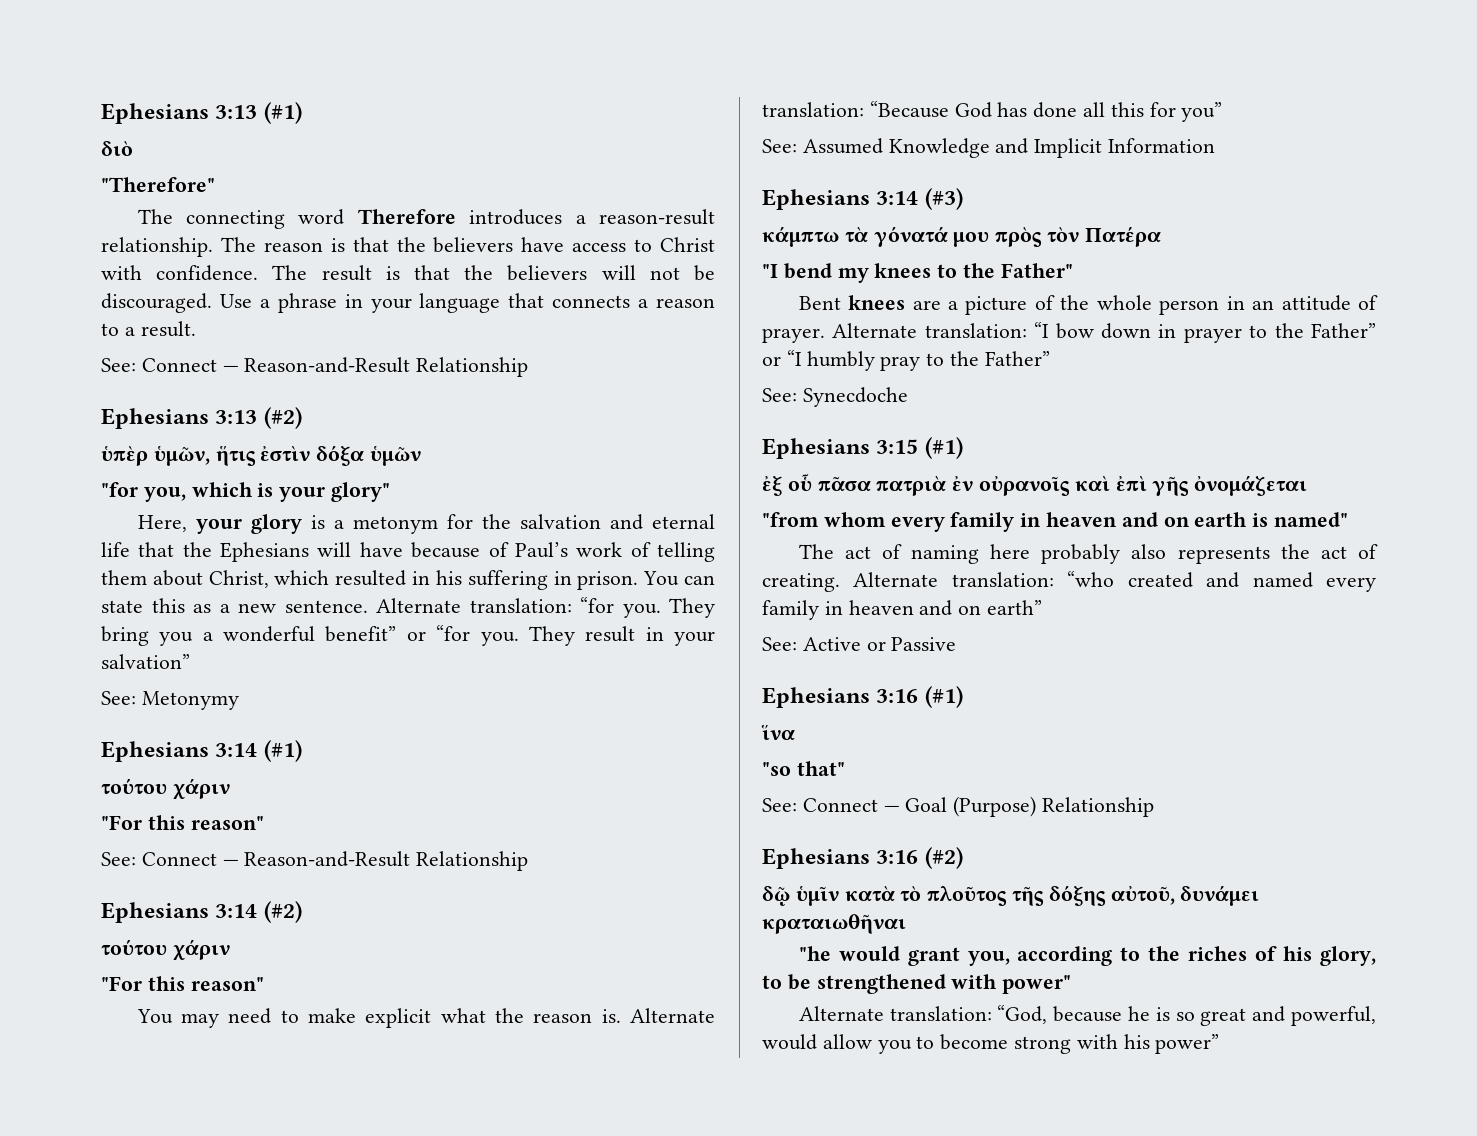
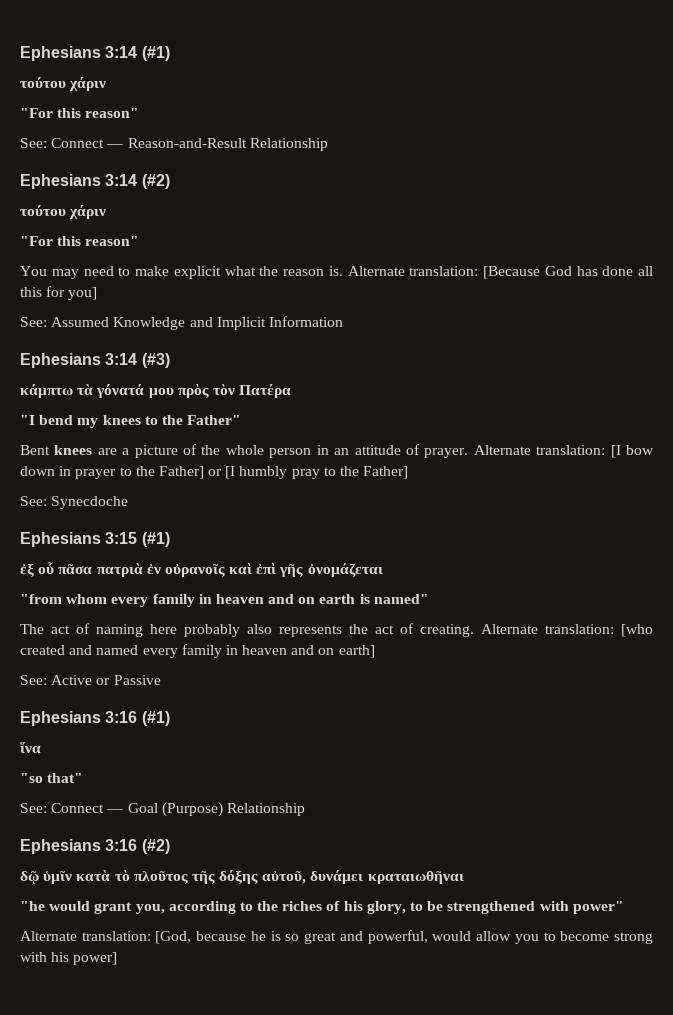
[101,102,302,124] [101,141,133,156] [101,177,215,192] [137,209,715,229] [101,237,715,257] [101,265,715,281] [101,293,715,313] [101,321,196,337] [101,357,529,377] [101,407,302,429] [101,445,422,466] [101,482,391,502] [137,514,715,534] [101,542,715,562] [101,570,715,590] [101,597,715,618] [101,625,715,646] [101,654,190,669] [101,691,239,710] [101,741,209,762] Ephesians 3:13 (#1) // διὸ // "Therefore" // The connecting word Therefore introduces a reason-result relationship. The reason is that the believers have access to Christ with confidence. The result is that the believers will not be discouraged. Use a phrase in your language that connects a reason to a result. // See: Connect — Reason-and-Result Relationship // Ephesians 3:13 (#2) // ὑπὲρ ὑμῶν, ἥτις ἐστὶν δόξα ὑμῶν // "for you, which is your glory" // Here, your glory is a metonym for the salvation and eternal life that the Ephesians will have because of Paul’s work of telling them about Christ, which resulted in his suffering in prison. You can state this as a new sentence. Alternate translation: “for you. They bring you a wonderful benefit” or “for you. They result in your salvation” // See: Metonymy // Ephesians -> [20,46,101,61] Ephesians
[869,101,949,118] “Because -> [483,266,540,279] [Because
[1181,102,1223,122] you” -> [68,287,98,300] you]
[1034,322,1050,338] “I -> [610,445,621,458] [I
[1310,323,1376,338] [762,350,802,366] Father” or “I -> [158,466,236,479] Father] or [I
[984,351,1050,366] Father” -> [363,466,409,479] Father]
[1067,571,1115,587] “who -> [621,624,653,637] [who
[987,600,1043,615] earth” -> [338,645,375,658] earth]
[997,1005,1048,1024] “God, -> [155,931,192,944] [God,
[1155,1034,1220,1054] power” -> [73,952,118,965] power]

